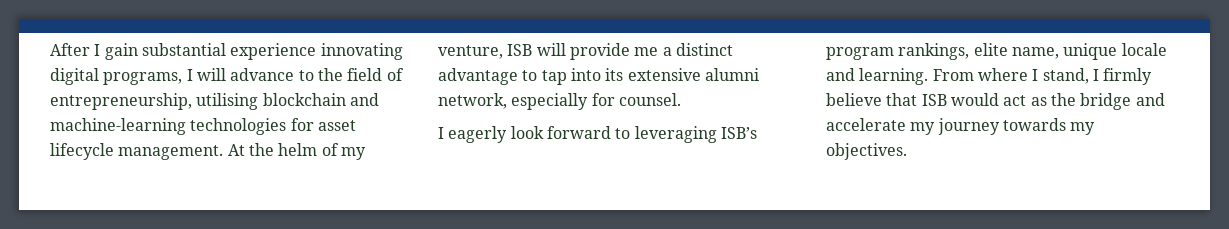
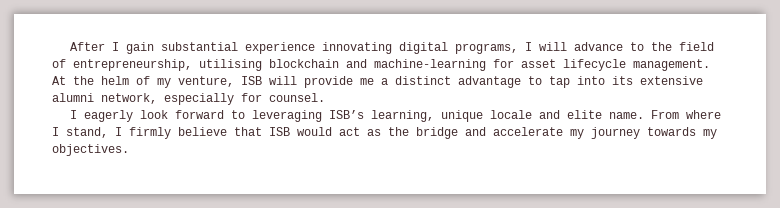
[190,118,287,135] technologies -> (486, 65) none
[826,43,1059,60] program rankings, elite name, -> [371,110,435,122] learning,
[859,68,929,85] learning. -> [567,110,645,119] elite name.

